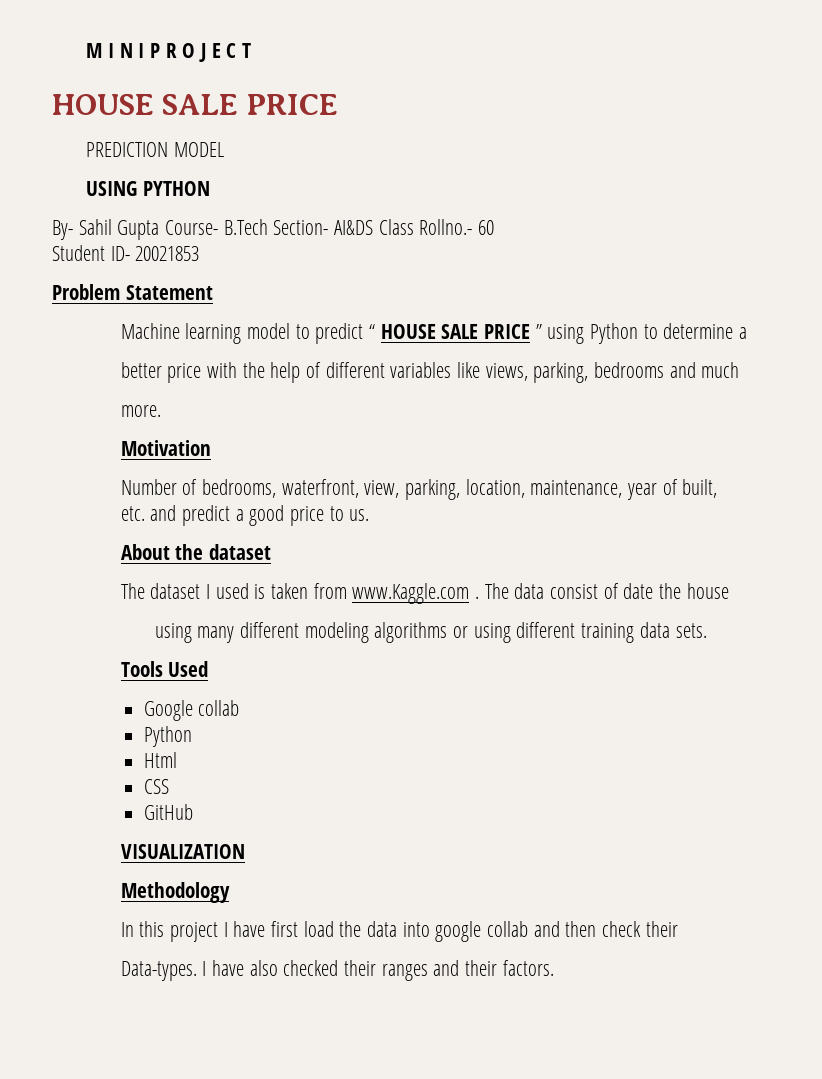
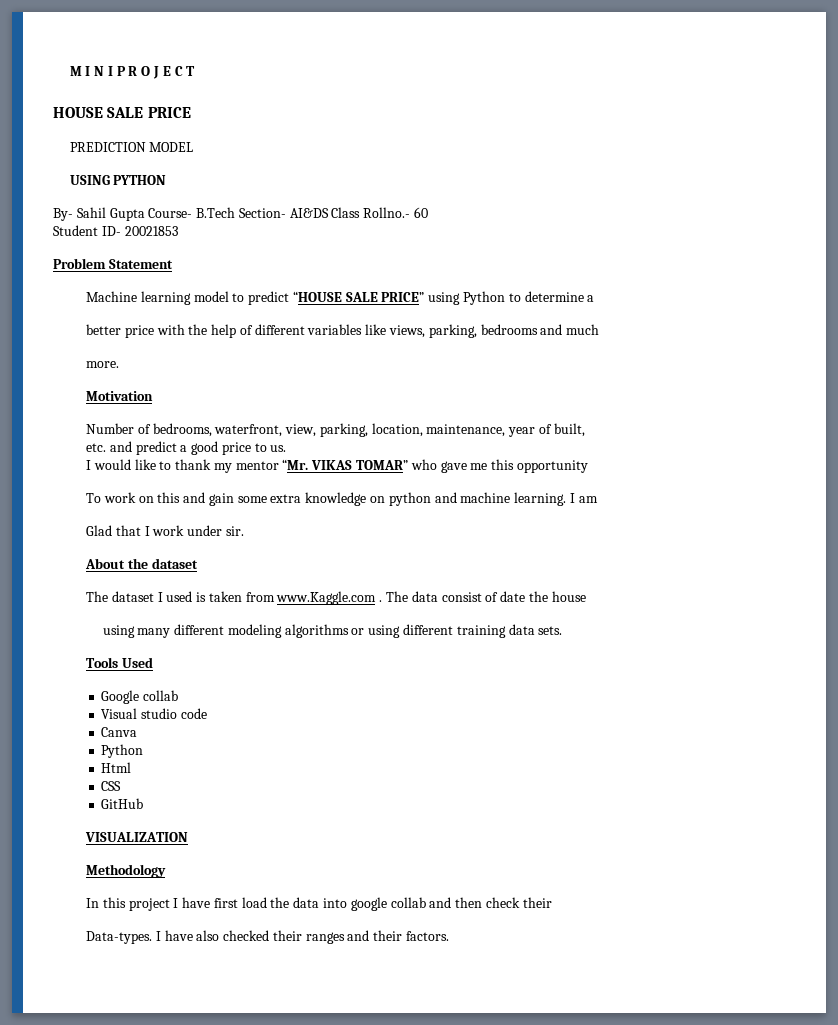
[368,324,542,339] “ HOUSE SALE PRICE ” -> [292,291,425,302] “HOUSE SALE PRICE”
(370, 515) none -> [86,459,588,473] [86,492,598,506] [86,525,244,536] // I would like to thank my mentor “Mr. VIKAS TOMAR” who gave me this opportunity // To work on this and gain some extra knowledge on python and machine learning. I am // Glad that I work under sir.
(240, 708) none -> [101,708,207,719] [101,727,138,737] // Visual studio code // Canva

